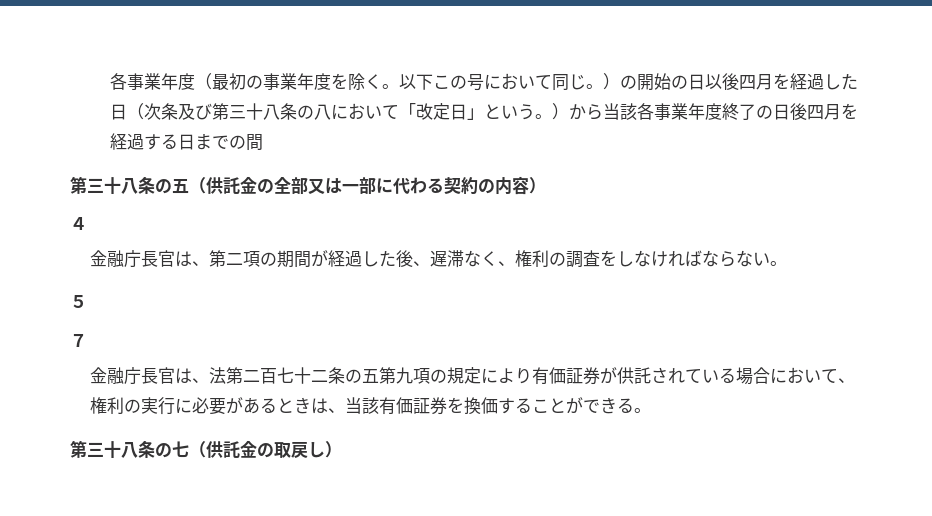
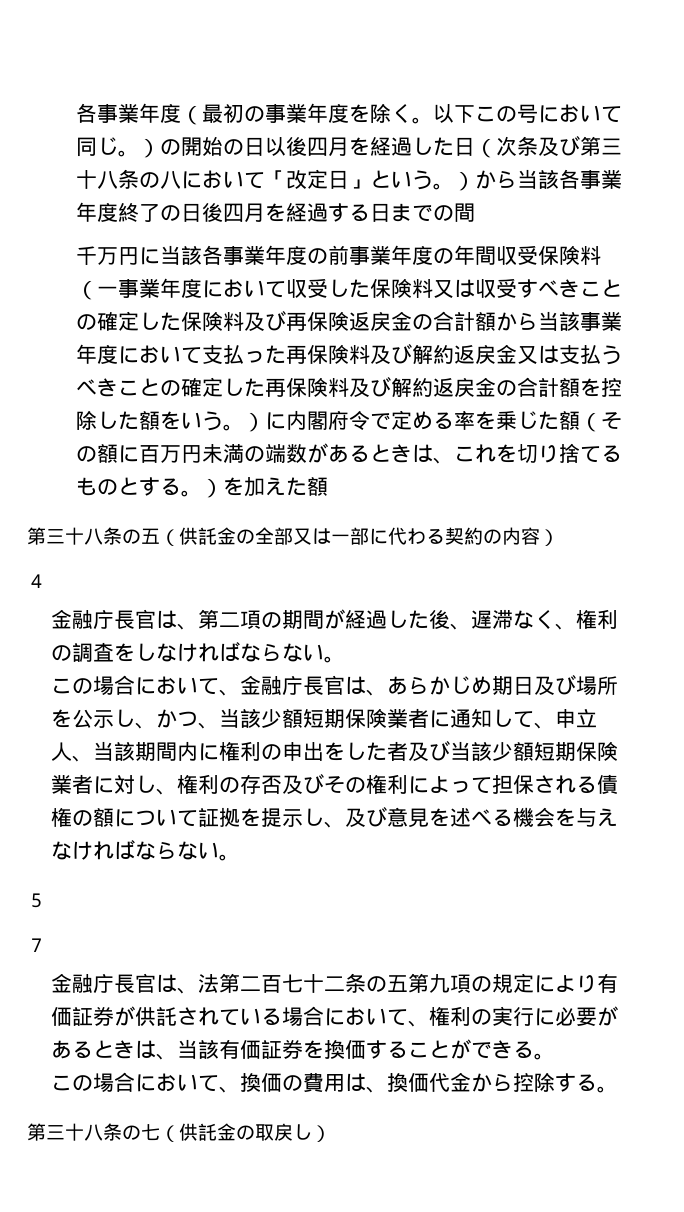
(264, 142) none -> [75,245,601,265] [75,278,622,300] [75,311,622,331] [75,344,622,365] [75,377,622,397] [75,410,622,432] [75,443,622,464] [75,477,328,498] // 千万円に当該各事業年度の前事業年度の年間収受保険料（一事業年度において収受した保険料又は収受すべきことの確定した保険料及び再保険返戻金の合計額から当該事業年度において支払った再保険料及び解約返戻金又は支払うべきことの確定した再保険料及び解約返戻金の合計額を控除した額をいう。）に内閣府令で定める率を乗じた額（その額に百万円未満の端数があるときは、これを切り捨てるものとする。）を加えた額
(788, 263) none -> [51,675,619,696] [51,708,598,729] [51,741,619,762] [51,774,619,795] [51,807,619,828] [51,840,241,861] // この場合において、金融庁長官は、あらかじめ期日及び場所を公示し、かつ、当該少額短期保険業者に通知して、申立人、当該期間内に権利の申出をした者及び当該少額短期保険業者に対し、権利の存否及びその権利によって担保される債権の額について証拠を提示し、及び意見を述べる機会を与えなければならない。
(652, 410) none -> [51,1072,619,1093] // この場合において、換価の費用は、換価代金から控除する。

